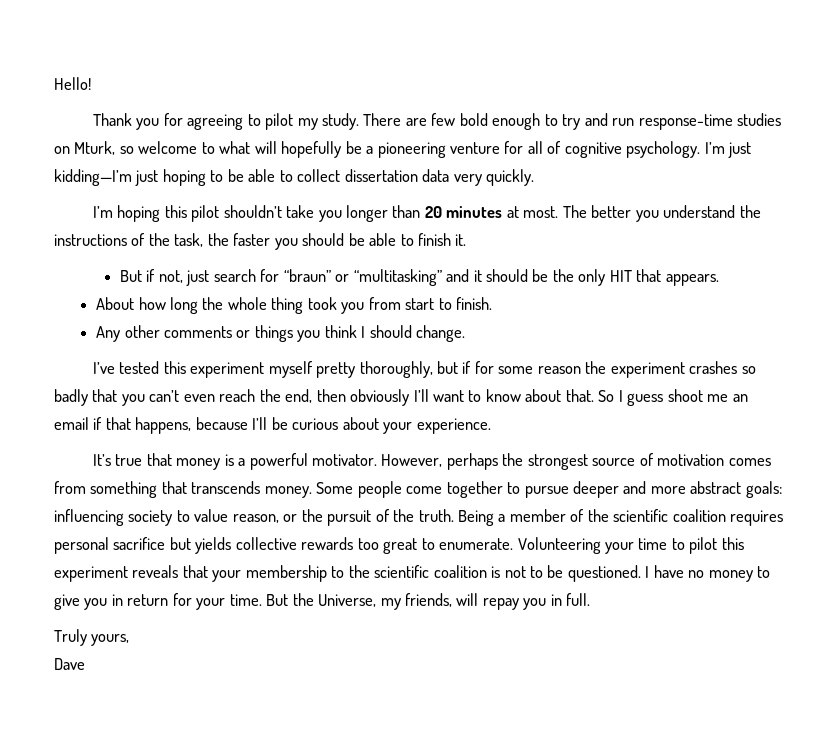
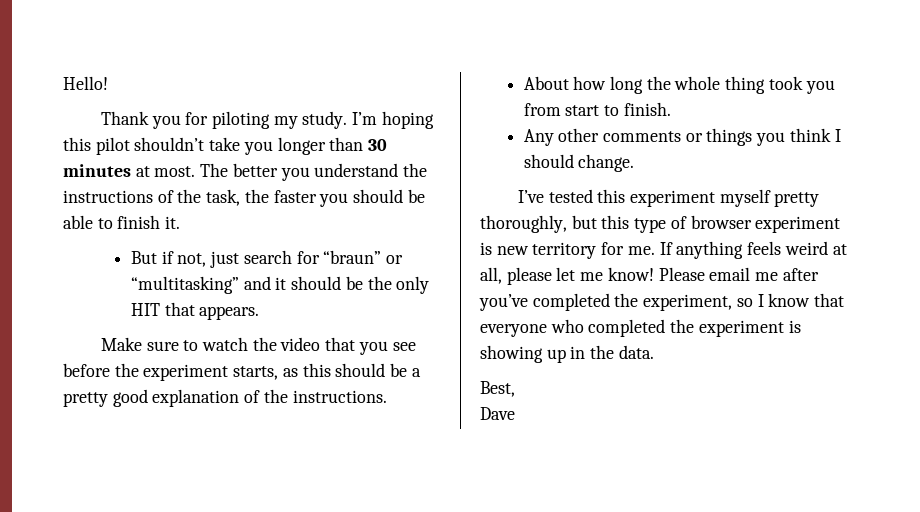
[187,113,782,130] [54,141,752,158] [54,169,535,186] agreeing to pilot my study. There are few bold enough to try and run response-time studies on Mturk, so welcome to what will hopefully be a pioneering venture for all of cognitive psychology. I’m just kidding—I’m just hoping to be able to collect dissertation data very quickly. // -> [212,111,348,129] piloting my study.
[424,206,442,218] 20 -> [368,139,388,151] 30
(719, 280) none -> [100,337,416,355] [63,363,421,381] [63,389,387,407] // Make sure to watch the video that you see before the experiment starts, as this should be a pretty good explanation of the instructions.
[462,361,756,378] [54,389,748,406] [54,417,491,434] [92,453,771,470] [54,481,782,498] [54,509,784,526] [54,537,744,554] [54,565,771,582] [54,593,591,610] [54,629,130,646] if for some reason the experiment crashes so badly that you can’t even reach the end, then obviously I’ll want to know about that. So I guess shoot me an email if that happens, because I’ll be curious about your experience. // It’s true that money is a powerful motivator. However, perhaps the strongest source of motivation comes from something that transcends money. Some people come together to pursue deeper and more abstract goals: influencing society to value reason, or the pursuit of the truth. Being a member of the scientific coalition requires personal sacrifice but yields collective rewards too great to enumerate. Volunteering your time to pilot this experiment reveals that your membership to the scientific coalition is not to be questioned. I have no money to give you in return for your time. But the Universe, my friends, will repay you in full. // Truly yours, -> [601,215,841,233] [480,241,847,259] [480,267,819,285] [479,293,845,311] [480,319,801,337] [480,345,654,363] [480,381,515,397] this type of browser experiment is new territory for me. If anything feels weird at all, please let me know! Please email me after you’ve completed the experiment, so I know that everyone who completed the experiment is showing up in the data. // Best,

